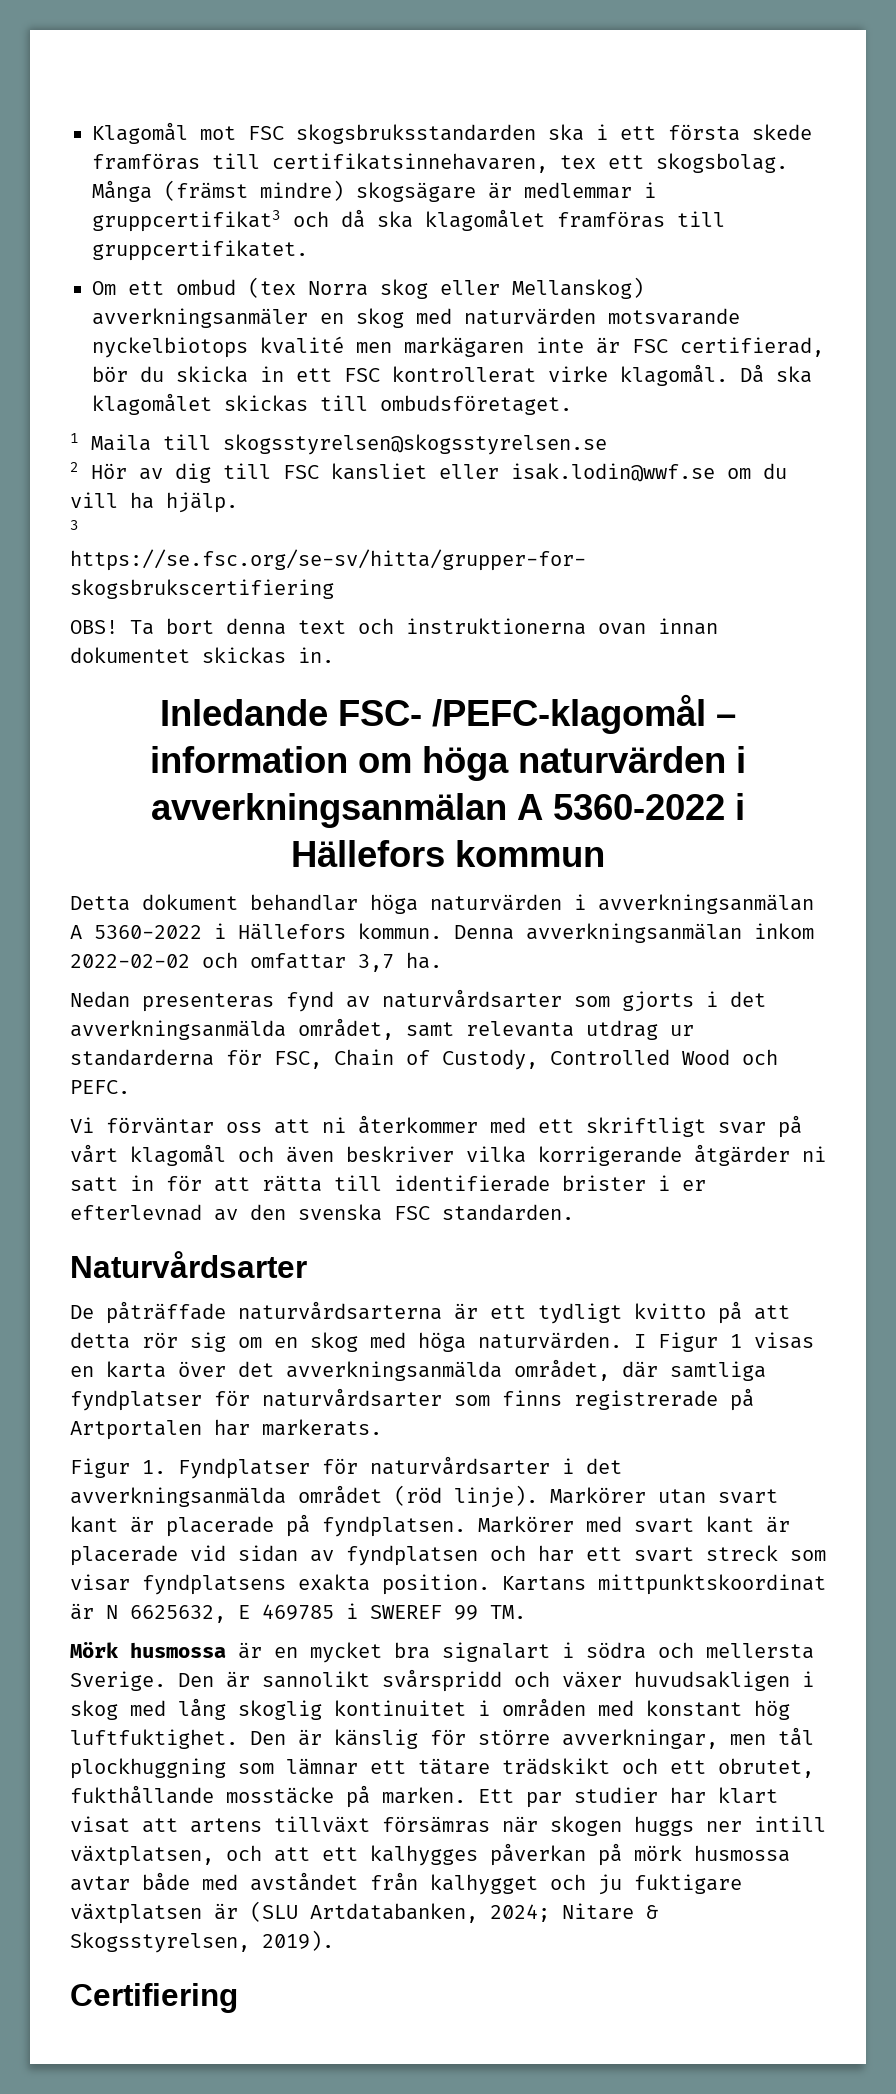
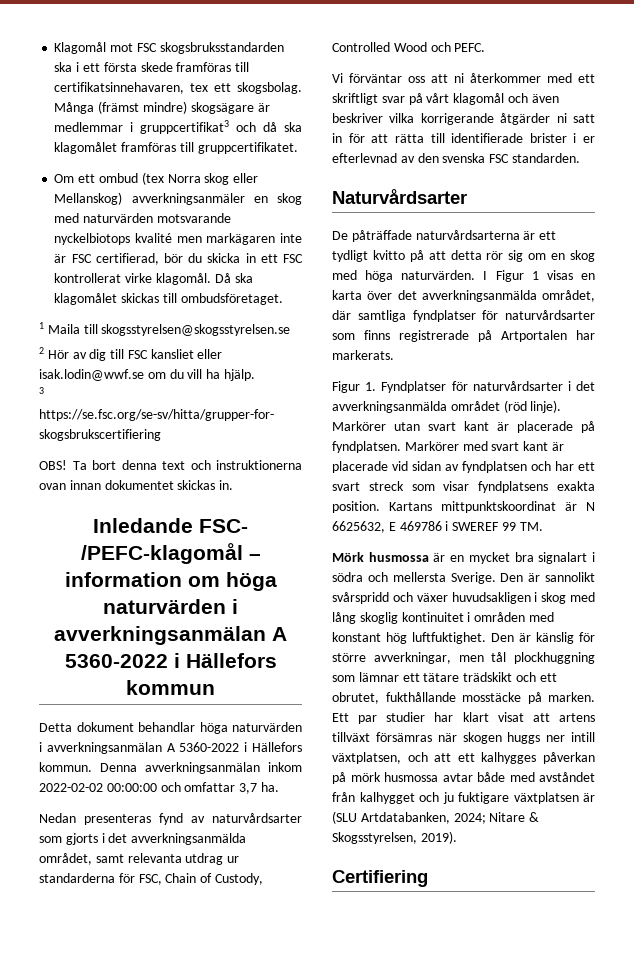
(190, 961) none -> [106,783,157,792] 00:00:00
[262,1604,334,1620] 469785 -> [399,521,442,531] 469786

